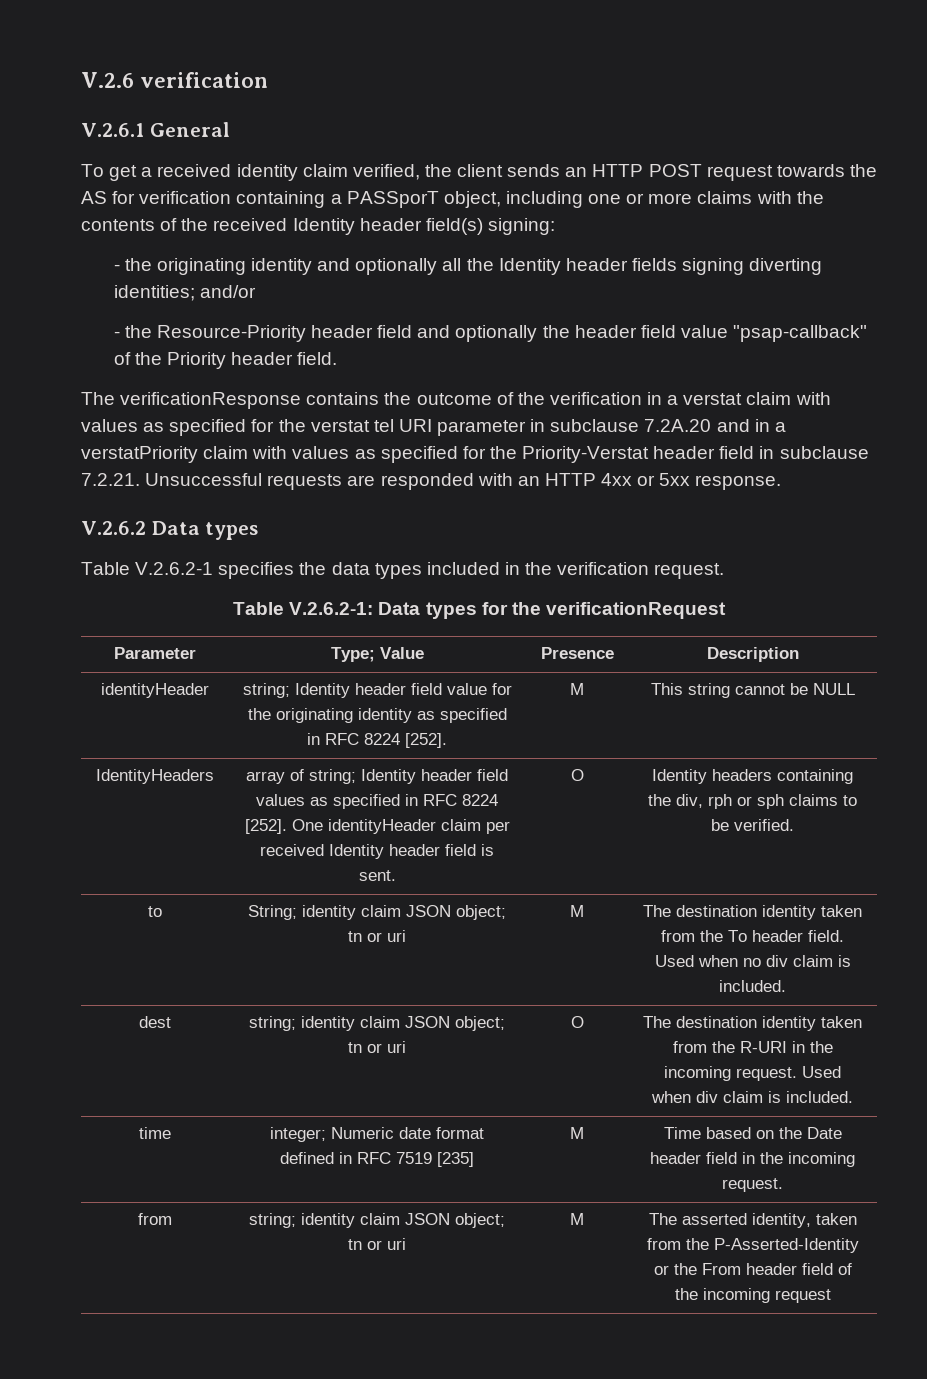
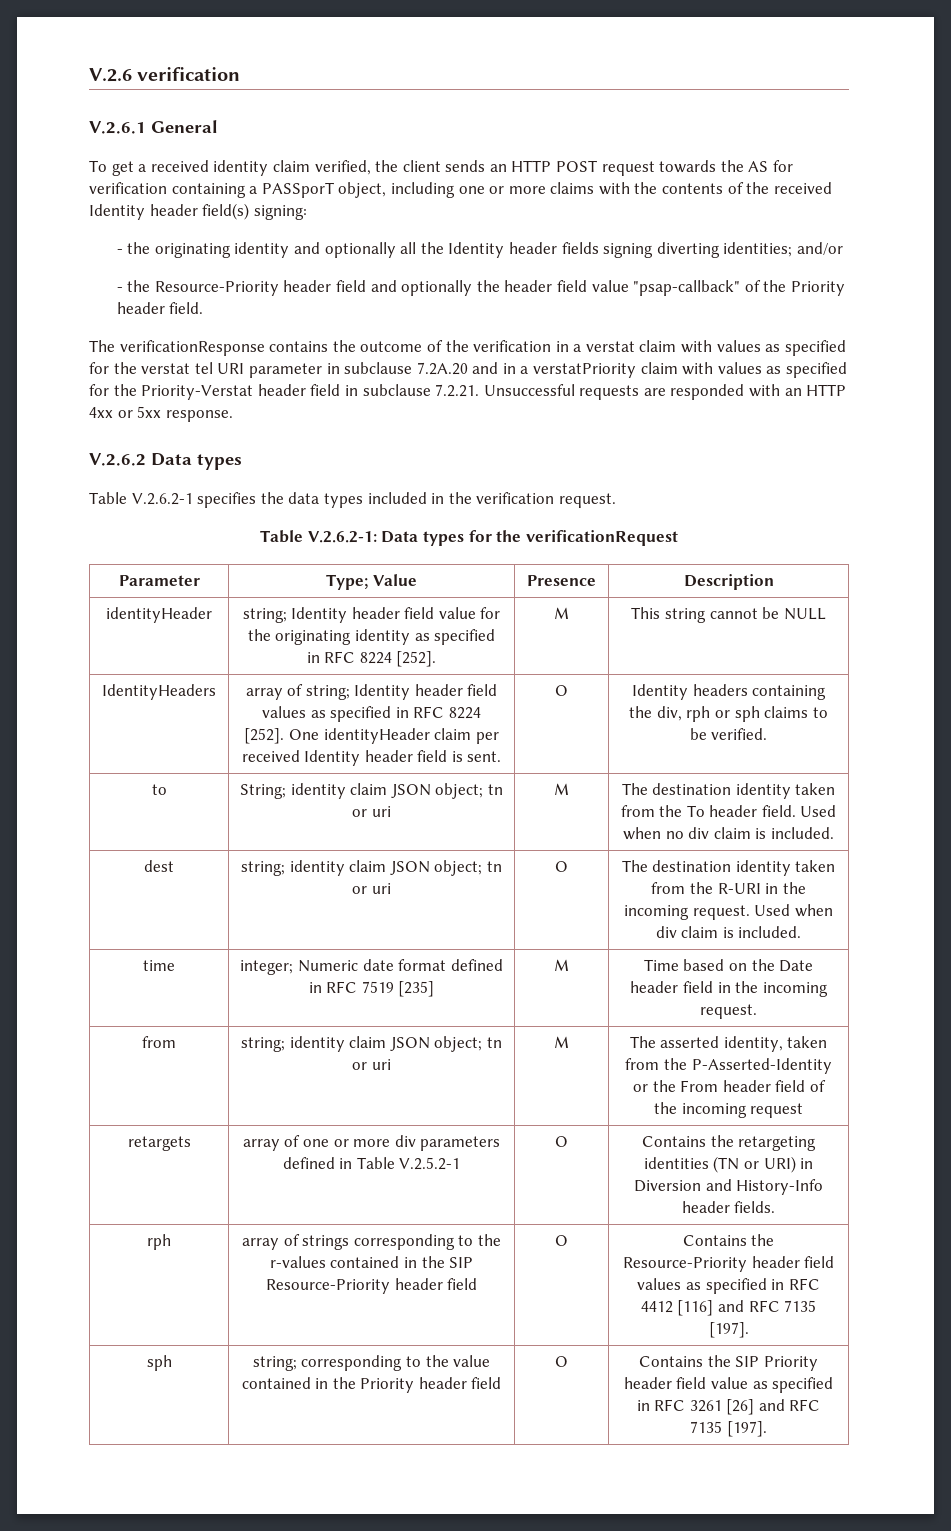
(831, 1296) none -> [127,1136,191,1151] [242,1135,501,1151] [282,1157,461,1170] [555,1136,568,1147] [641,1135,817,1151] [643,1156,814,1173] [633,1179,824,1195] [681,1201,776,1213] [147,1234,171,1250] [242,1234,501,1250] [269,1256,474,1268] [265,1278,478,1294] [555,1235,568,1246] [682,1234,775,1246] [622,1256,835,1272] [637,1278,820,1294] [640,1300,817,1316] [708,1322,749,1338] [146,1355,172,1371] [252,1355,491,1371] [241,1377,502,1393] [555,1356,568,1367] [639,1355,818,1371] [623,1377,834,1393] [636,1399,821,1415] [690,1421,767,1437] // retargets | array of one or more div parameters defined in Table V.2.5.2-1 | O | Contains the retargeting identities (TN or URI) in Diversion and History-Info header fields. // rph | array of strings corresponding to the r-values contained in the SIP Resource-Priority header field | O | Contains the Resource-Priority header field values as specified in RFC 4412 [116] and RFC 7135 [197]. // sph | string; corresponding to the value contained in the Priority header field | O | Contains the SIP Priority header field value as specified in RFC 3261 [26] and RFC 7135 [197].

